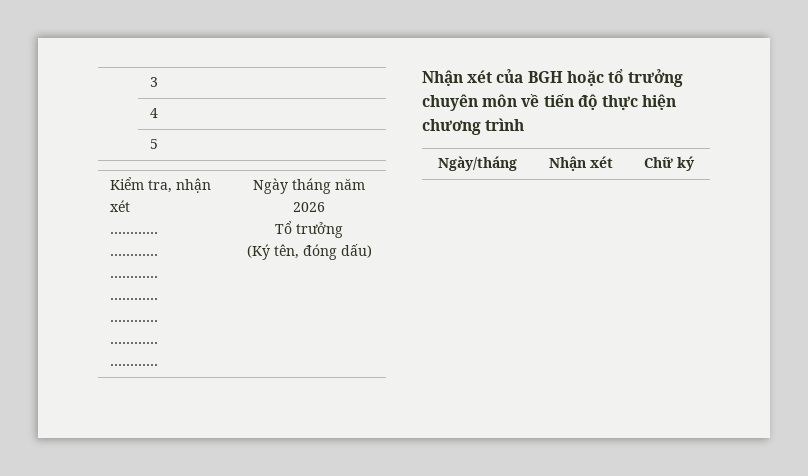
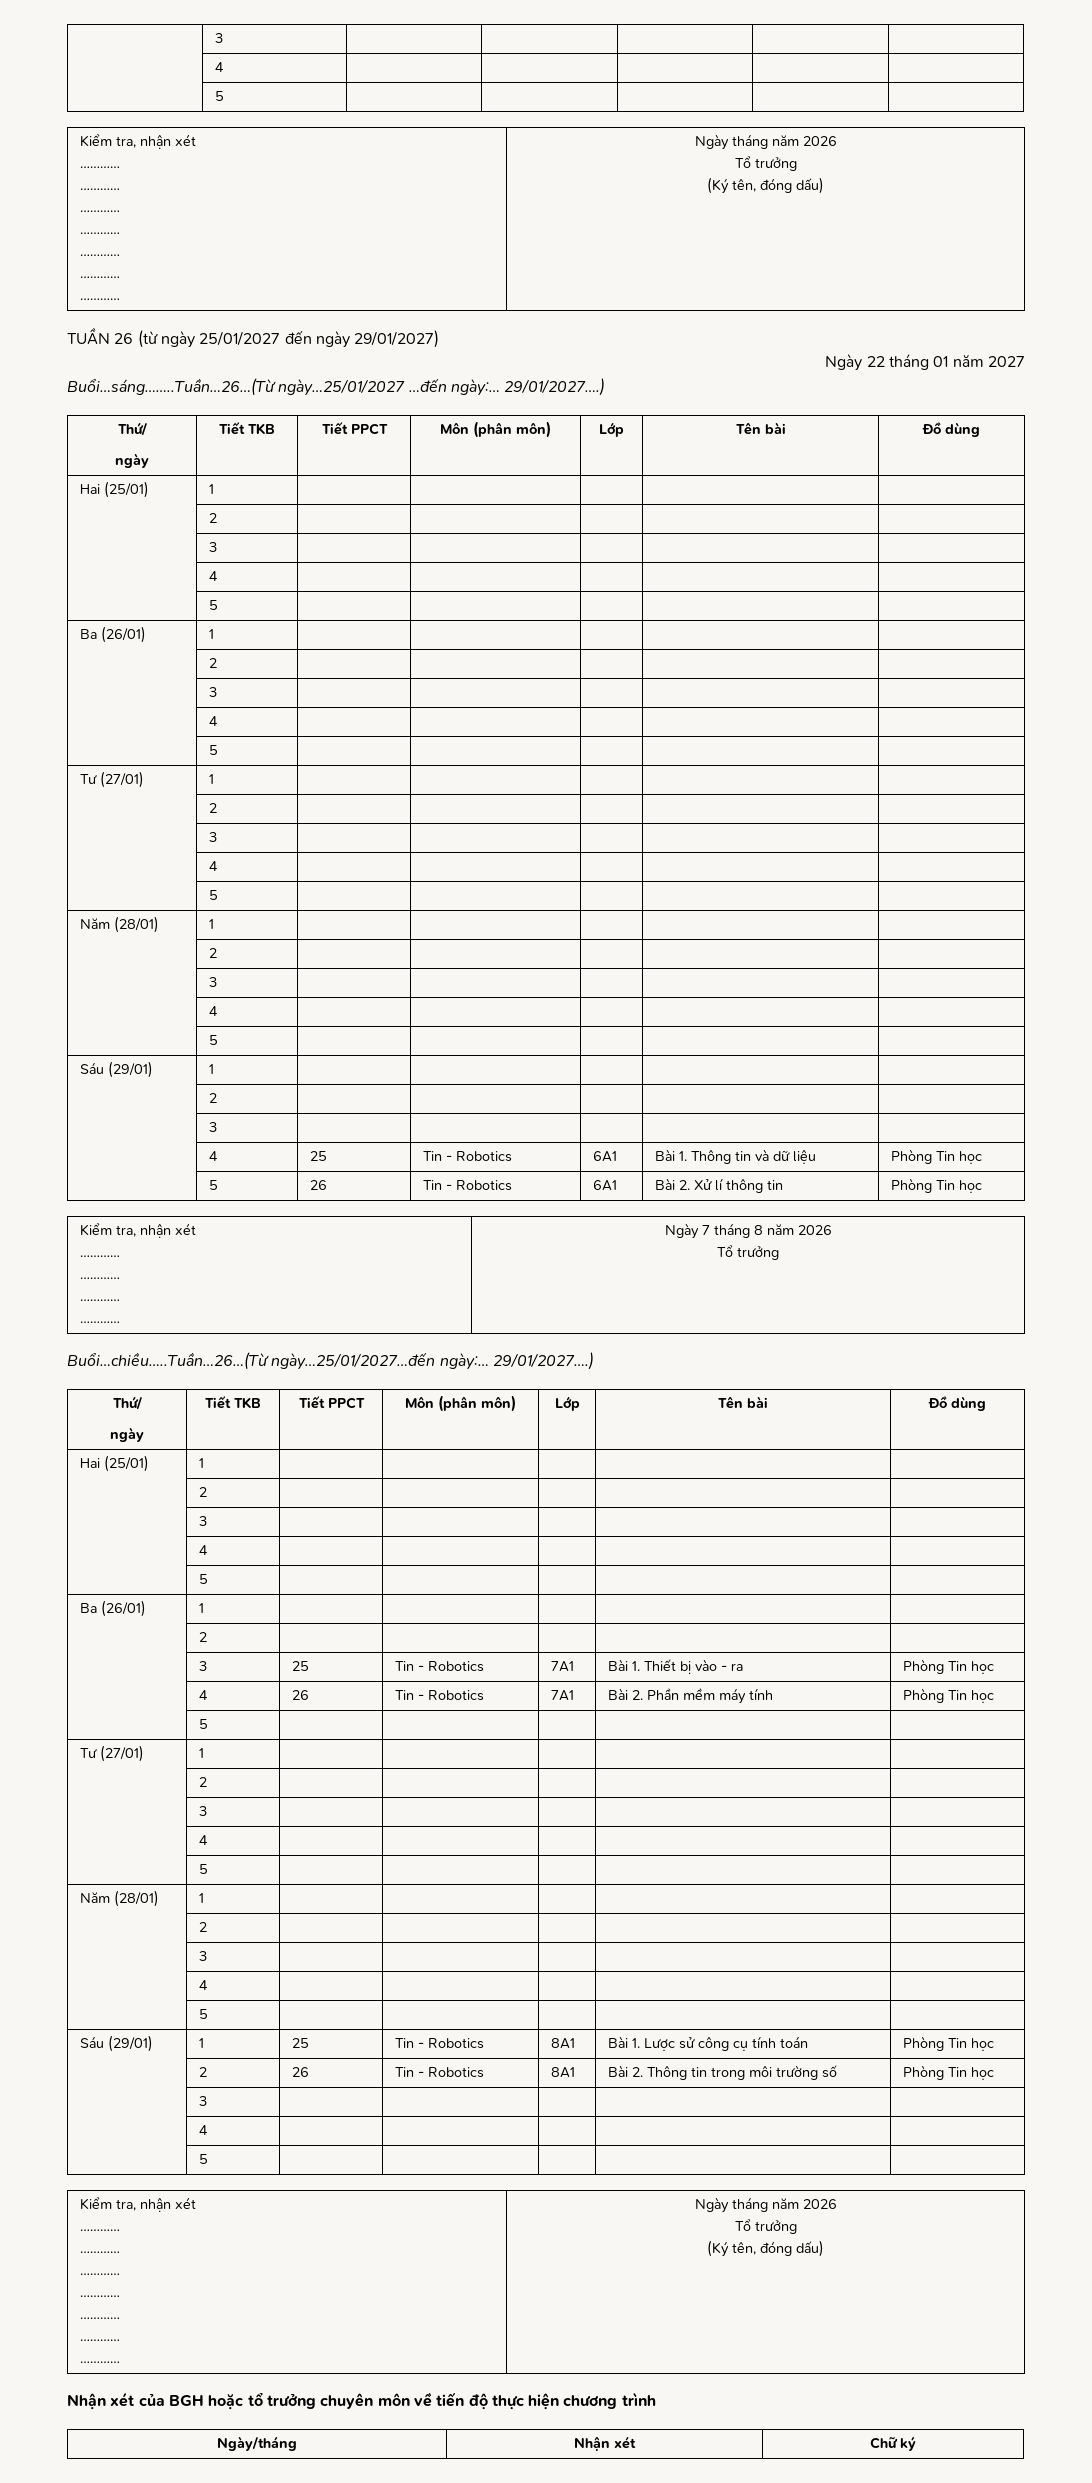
(372, 251) none -> [67,327,440,348] [825,354,1026,371] [67,378,606,396] [117,422,148,436] [115,453,149,468] [219,421,275,435] [321,421,388,435] [440,421,551,438] [599,422,624,437] [735,422,786,435] [922,421,980,437] [79,481,149,498] [208,484,214,494] [208,513,217,523] [208,542,217,552] [208,571,218,581] [208,600,218,610] [79,626,146,643] [208,629,214,639] [208,658,217,668] [208,687,217,697] [208,716,218,726] [208,745,218,755] [79,771,144,788] [208,774,214,784] [208,803,217,813] [208,832,217,842] [208,861,218,871] [208,890,218,900] [79,916,159,933] [208,919,214,929] [208,948,217,958] [208,977,217,987] [208,1006,218,1016] [208,1035,218,1045] [79,1061,153,1078] [208,1064,214,1074] [208,1093,217,1103] [208,1122,217,1132] [208,1151,218,1161] [309,1151,327,1161] [422,1151,512,1162] [592,1151,617,1162] [654,1149,816,1164] [890,1149,982,1164] [208,1180,218,1190] [309,1180,327,1190] [422,1180,512,1191] [592,1180,617,1191] [654,1178,783,1193] [890,1178,982,1193] [79,1223,196,1238] [79,1255,120,1257] [79,1277,120,1279] [79,1299,120,1301] [79,1321,120,1323] [664,1223,832,1239] [717,1245,779,1260] [67,1352,594,1370] [112,1396,143,1410] [110,1427,144,1442] [205,1395,261,1409] [298,1395,365,1409] [405,1395,516,1412] [554,1396,580,1411] [718,1396,768,1409] [928,1395,986,1411] [79,1455,149,1472] [198,1458,204,1468] [198,1487,207,1497] [198,1516,207,1526] [198,1545,208,1555] [198,1574,208,1584] [79,1600,146,1617] [198,1603,204,1613] [198,1632,207,1642] [198,1661,207,1671] [291,1661,309,1671] [394,1661,484,1672] [550,1661,574,1672] [607,1659,743,1674] [902,1659,994,1674] [198,1690,208,1700] [291,1690,309,1700] [394,1690,484,1701] [550,1690,574,1701] [607,1688,773,1704] [902,1688,994,1703] [198,1719,208,1729] [79,1745,144,1762] [198,1748,204,1758] [198,1777,207,1787] [198,1806,207,1816] [198,1835,208,1845] [198,1864,208,1874] [79,1890,159,1907] [198,1893,204,1903] [198,1922,207,1932] [198,1951,207,1961] [198,1980,208,1990] [198,2009,208,2019] [79,2035,153,2052] [198,2038,204,2048] [291,2038,309,2048] [394,2038,484,2049] [550,2038,575,2049] [607,2036,808,2051] [902,2036,994,2051] [198,2067,207,2077] [291,2067,309,2077] [394,2067,484,2078] [550,2067,575,2078] [607,2065,837,2080] [902,2065,994,2080] [198,2096,207,2106] [198,2125,208,2135] [198,2154,208,2164] [79,2197,196,2212] [79,2229,120,2231] [79,2251,120,2253] [79,2273,120,2275] [79,2295,120,2297] [79,2317,120,2319] [79,2339,120,2341] [79,2361,120,2363] [694,2197,837,2213] [734,2219,797,2234] [707,2240,824,2257] // TUẦN 26 (từ ngày 25/01/2027 đến ngày 29/01/2027) // Ngày 22 tháng 01 năm 2027 // Buổi…sáng……..Tuần…26…(Từ ngày…25/01/2027 …đến ngày:… 29/01/2027….) // Thứ/ // ngày | Tiết TKB | Tiết PPCT | Môn (phân môn) | Lớp | Tên bài | Đồ dùng // Hai (25/01) | 1 | | | | | // | 2 | | | | | // | 3 | | | | | // | 4 | | | | | // | 5 | | | | | // Ba (26/01) | 1 | | | | | // | 2 | | | | | // | 3 | | | | | // | 4 | | | | | // | 5 | | | | | // Tư (27/01) | 1 | | | | | // | 2 | | | | | // | 3 | | | | | // | 4 | | | | | // | 5 | | | | | // Năm (28/01) | 1 | | | | | // | 2 | | | | | // | 3 | | | | | // | 4 | | | | | // | 5 | | | | | // Sáu (29/01) | 1 | | | | | // | 2 | | | | | // | 3 | | | | | // | 4 | 25 | Tin - Robotics | 6A1 | Bài 1. Thông tin và dữ liệu | Phòng Tin học // | 5 | 26 | Tin - Robotics | 6A1 | Bài 2. Xử lí thông tin | Phòng Tin học // Kiểm tra, nhận xét // ………… // ………… // ………… // ………… | Ngày 7 tháng 8 năm 2026 // Tổ trưởng // Buổi…chiều…..Tuần…26…(Từ ngày…25/01/2027…đến ngày:… 29/01/2027….) // Thứ/ // ngày | Tiết TKB | Tiết PPCT | Môn (phân môn) | Lớp | Tên bài | Đồ dùng // Hai (25/01) | 1 | | | | | // | 2 | | | | | // | 3 | | | | | // | 4 | | | | | // | 5 | | | | | // Ba (26/01) | 1 | | | | | // | 2 | | | | | // | 3 | 25 | Tin - Robotics | 7A1 | Bài 1. Thiết bị vào - ra | Phòng Tin học // | 4 | 26 | Tin - Robotics | 7A1 | Bài 2. Phần mềm máy tính | Phòng Tin học // | 5 | | | | | // Tư (27/01) | 1 | | | | | // | 2 | | | | | // | 3 | | | | | // | 4 | | | | | // | 5 | | | | | // Năm (28/01) | 1 | | | | | // | 2 | | | | | // | 3 | | | | | // | 4 | | | | | // | 5 | | | | | // Sáu (29/01) | 1 | 25 | Tin - Robotics | 8A1 | Bài 1. Lược sử công cụ tính toán | Phòng Tin học // | 2 | 26 | Tin - Robotics | 8A1 | Bài 2. Thông tin trong môi trường số | Phòng Tin học // | 3 | | | | | // | 4 | | | | | // | 5 | | | | | // Kiểm tra, nhận xét // ………… // ………… // ………… // ………… // ………… // ………… // ………… | Ngày tháng năm 2026 // Tổ trưởng // (Ký tên, đóng dấu)

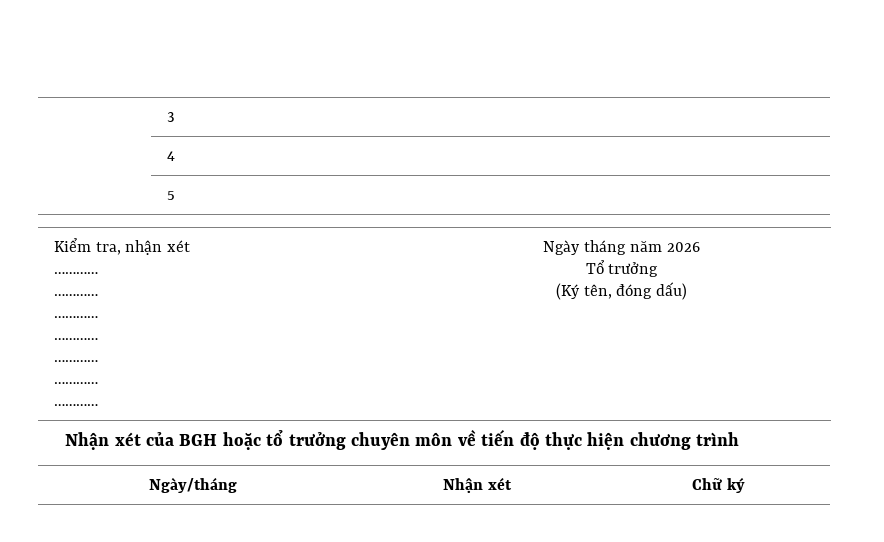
[67,327,440,348] [825,354,1026,371] [67,378,606,396] [117,422,148,436] [115,453,149,468] [219,421,275,435] [321,421,388,435] [440,421,551,438] [599,422,624,437] [735,422,786,435] [922,421,980,437] [79,481,149,498] [208,484,214,494] [208,513,217,523] [208,542,217,552] [208,571,218,581] [208,600,218,610] [79,626,146,643] [208,629,214,639] [208,658,217,668] [208,687,217,697] [208,716,218,726] [208,745,218,755] [79,771,144,788] [208,774,214,784] [208,803,217,813] [208,832,217,842] [208,861,218,871] [208,890,218,900] [79,916,159,933] [208,919,214,929] [208,948,217,958] [208,977,217,987] [208,1006,218,1016] [208,1035,218,1045] [79,1061,153,1078] [208,1064,214,1074] [208,1093,217,1103] [208,1122,217,1132] [208,1151,218,1161] [309,1151,327,1161] [422,1151,512,1162] [592,1151,617,1162] [654,1149,816,1164] [890,1149,982,1164] [208,1180,218,1190] [309,1180,327,1190] [422,1180,512,1191] [592,1180,617,1191] [654,1178,783,1193] [890,1178,982,1193] [79,1223,196,1238] [79,1255,120,1257] [79,1277,120,1279] [79,1299,120,1301] [79,1321,120,1323] [664,1223,832,1239] [717,1245,779,1260] [67,1352,594,1370] [112,1396,143,1410] [110,1427,144,1442] [205,1395,261,1409] [298,1395,365,1409] [405,1395,516,1412] [554,1396,580,1411] [718,1396,768,1409] [928,1395,986,1411] [79,1455,149,1472] [198,1458,204,1468] [198,1487,207,1497] [198,1516,207,1526] [198,1545,208,1555] [198,1574,208,1584] [79,1600,146,1617] [198,1603,204,1613] [198,1632,207,1642] [198,1661,207,1671] [291,1661,309,1671] [394,1661,484,1672] [550,1661,574,1672] [607,1659,743,1674] [902,1659,994,1674] [198,1690,208,1700] [291,1690,309,1700] [394,1690,484,1701] [550,1690,574,1701] [607,1688,773,1704] [902,1688,994,1703] [198,1719,208,1729] [79,1745,144,1762] [198,1748,204,1758] [198,1777,207,1787] [198,1806,207,1816] [198,1835,208,1845] [198,1864,208,1874] [79,1890,159,1907] [198,1893,204,1903] [198,1922,207,1932] [198,1951,207,1961] [198,1980,208,1990] [198,2009,208,2019] [79,2035,153,2052] [198,2038,204,2048] [291,2038,309,2048] [394,2038,484,2049] [550,2038,575,2049] [607,2036,808,2051] [902,2036,994,2051] [198,2067,207,2077] [291,2067,309,2077] [394,2067,484,2078] [550,2067,575,2078] [607,2065,837,2080] [902,2065,994,2080] [198,2096,207,2106] [198,2125,208,2135] [198,2154,208,2164] [79,2197,196,2212] [79,2229,120,2231] [79,2251,120,2253] [79,2273,120,2275] [79,2295,120,2297] [79,2317,120,2319] [79,2339,120,2341] [79,2361,120,2363] [694,2197,837,2213] [734,2219,797,2234] [707,2240,824,2257] // TUẦN 26 (từ ngày 25/01/2027 đến ngày 29/01/2027) // Ngày 22 tháng 01 năm 2027 // Buổi…sáng……..Tuần…26…(Từ ngày…25/01/2027 …đến ngày:… 29/01/2027….) // Thứ/ // ngày | Tiết TKB | Tiết PPCT | Môn (phân môn) | Lớp | Tên bài | Đồ dùng // Hai (25/01) | 1 | | | | | // | 2 | | | | | // | 3 | | | | | // | 4 | | | | | // | 5 | | | | | // Ba (26/01) | 1 | | | | | // | 2 | | | | | // | 3 | | | | | // | 4 | | | | | // | 5 | | | | | // Tư (27/01) | 1 | | | | | // | 2 | | | | | // | 3 | | | | | // | 4 | | | | | // | 5 | | | | | // Năm (28/01) | 1 | | | | | // | 2 | | | | | // | 3 | | | | | // | 4 | | | | | // | 5 | | | | | // Sáu (29/01) | 1 | | | | | // | 2 | | | | | // | 3 | | | | | // | 4 | 25 | Tin - Robotics | 6A1 | Bài 1. Thông tin và dữ liệu | Phòng Tin học // | 5 | 26 | Tin - Robotics | 6A1 | Bài 2. Xử lí thông tin | Phòng Tin học // Kiểm tra, nhận xét // ………… // ………… // ………… // ………… | Ngày 7 tháng 8 năm 2026 // Tổ trưởng // Buổi…chiều…..Tuần…26…(Từ ngày…25/01/2027…đến ngày:… 29/01/2027….) // Thứ/ // ngày | Tiết TKB | Tiết PPCT | Môn (phân môn) | Lớp | Tên bài | Đồ dùng // Hai (25/01) | 1 | | | | | // | 2 | | | | | // | 3 | | | | | // | 4 | | | | | // | 5 | | | | | // Ba (26/01) | 1 | | | | | // | 2 | | | | | // | 3 | 25 | Tin - Robotics | 7A1 | Bài 1. Thiết bị vào - ra | Phòng Tin học // | 4 | 26 | Tin - Robotics | 7A1 | Bài 2. Phần mềm máy tính | Phòng Tin học // | 5 | | | | | // Tư (27/01) | 1 | | | | | // | 2 | | | | | // | 3 | | | | | // | 4 | | | | | // | 5 | | | | | // Năm (28/01) | 1 | | | | | // | 2 | | | | | // | 3 | | | | | // | 4 | | | | | // | 5 | | | | | // Sáu (29/01) | 1 | 25 | Tin - Robotics | 8A1 | Bài 1. Lược sử công cụ tính toán | Phòng Tin học // | 2 | 26 | Tin - Robotics | 8A1 | Bài 2. Thông tin trong môi trường số | Phòng Tin học // | 3 | | | | | // | 4 | | | | | // | 5 | | | | | // Kiểm tra, nhận xét // ………… // ………… // ………… // ………… // ………… // ………… // ………… | Ngày tháng năm 2026 // Tổ trưởng // (Ký tên, đóng dấu) -> (688, 291) none

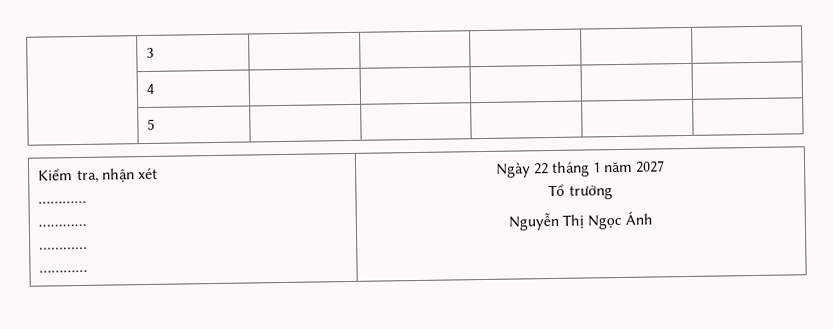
[53,360,98,362] [53,382,98,384] [53,404,98,406] [543,240,700,255] [585,260,659,277] [555,282,688,300] [65,430,740,450] [148,477,237,493] [443,477,512,493] [692,477,745,493] // ………… // ………… // ………… | Ngày tháng năm 2026 // Tổ trưởng // (Ký tên, đóng dấu) // Nhận xét của BGH hoặc tổ trưởng chuyên môn về tiến độ thực hiện chương trình // Ngày/tháng | Nhận xét | Chữ ký -> [494,160,666,178] [548,183,613,200] [507,211,654,231] | Ngày 22 tháng 1 năm 2027 // Tổ trưởng // Nguyễn Thị Ngọc Ánh

